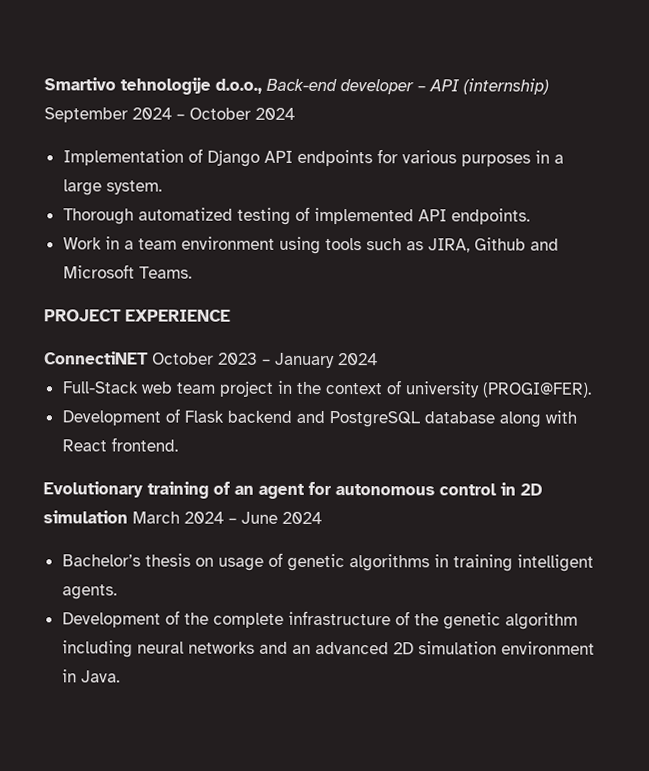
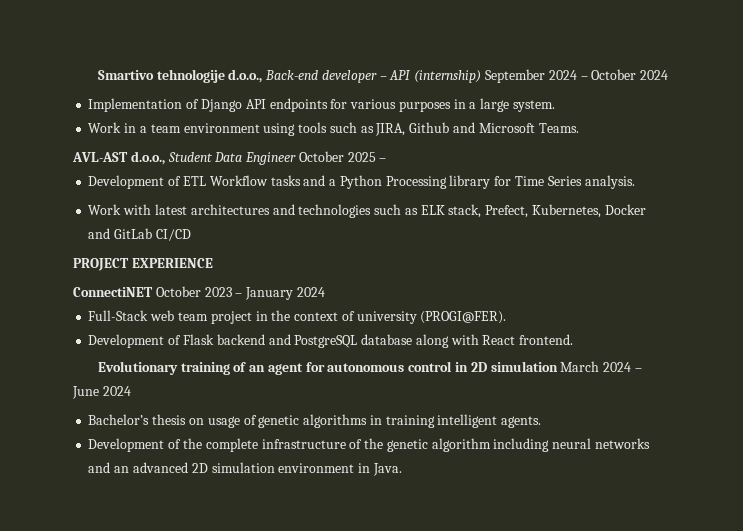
[62,206,530,225] // Thorough automatized testing of implemented API endpoints. -> (555, 106) none
(192, 272) none -> [72,151,387,165] [88,175,635,189] [88,204,646,218] [88,228,191,241] // AVL-AST d.o.o., Student Data Engineer October 2025 – // Development of ETL Workflow tasks and a Python Processing library for Time Series analysis. // Work with latest architectures and technologies such as ELK stack, Prefect, Kubernetes, Docker and GitLab CI/CD

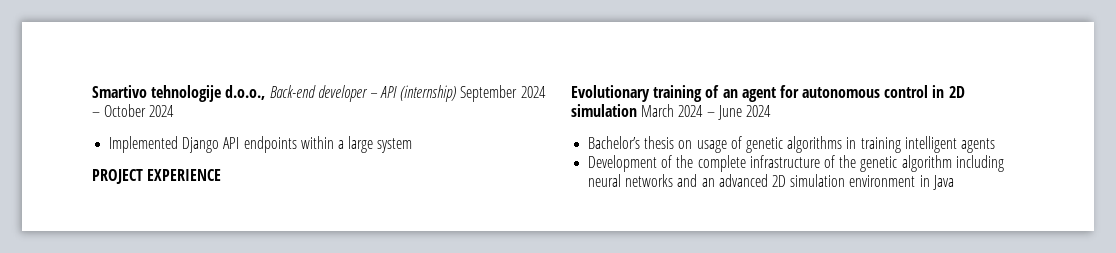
[88,98,200,112] Implementation of -> [109,136,179,153] Implemented
[330,98,555,112] [88,122,579,136] [72,151,387,165] [88,175,635,189] [88,204,646,218] [88,228,191,241] [73,258,213,271] [73,286,325,300] [88,310,507,324] [88,334,574,348] for various purposes in a large system. // Work in a team environment using tools such as JIRA, Github and Microsoft Teams. // AVL-AST d.o.o., Student Data Engineer October 2025 – // Development of ETL Workflow tasks and a Python Processing library for Time Series analysis. // Work with latest architectures and technologies such as ELK stack, Prefect, Kubernetes, Docker and GitLab CI/CD // PROJECT EXPERIENCE // ConnectiNET October 2023 – January 2024 // Full-Stack web team project in the context of university (PROGI@FER). // Development of Flask backend and PostgreSQL database along with React frontend. -> [300,136,413,153] [92,169,222,184] within a large system // PROJECT EXPERIENCE
[501,416,542,428] agents. -> [960,138,995,153] agents
[372,463,402,476] Java. -> [932,175,954,190] Java

